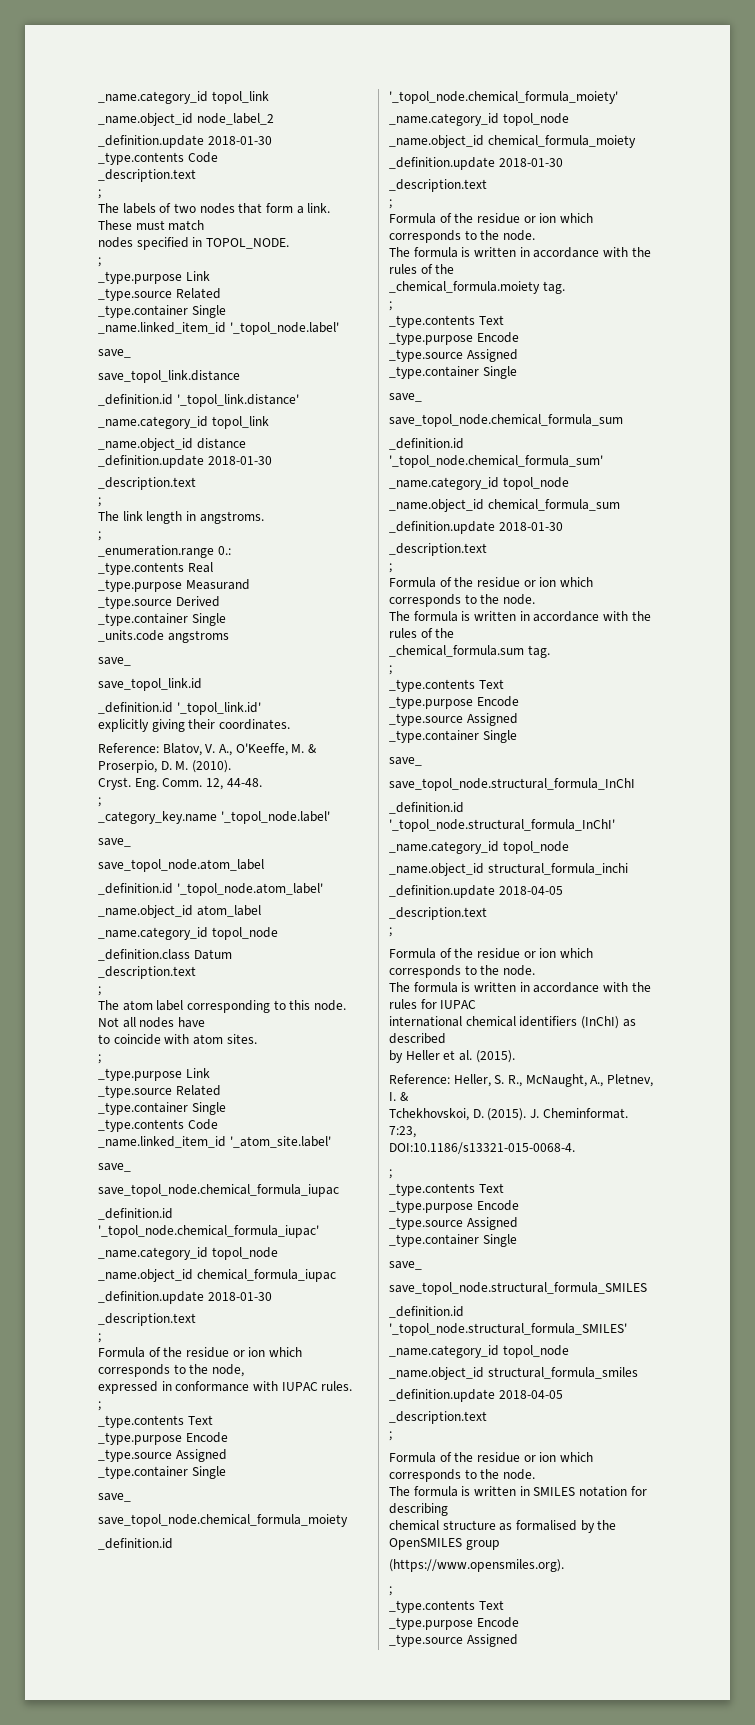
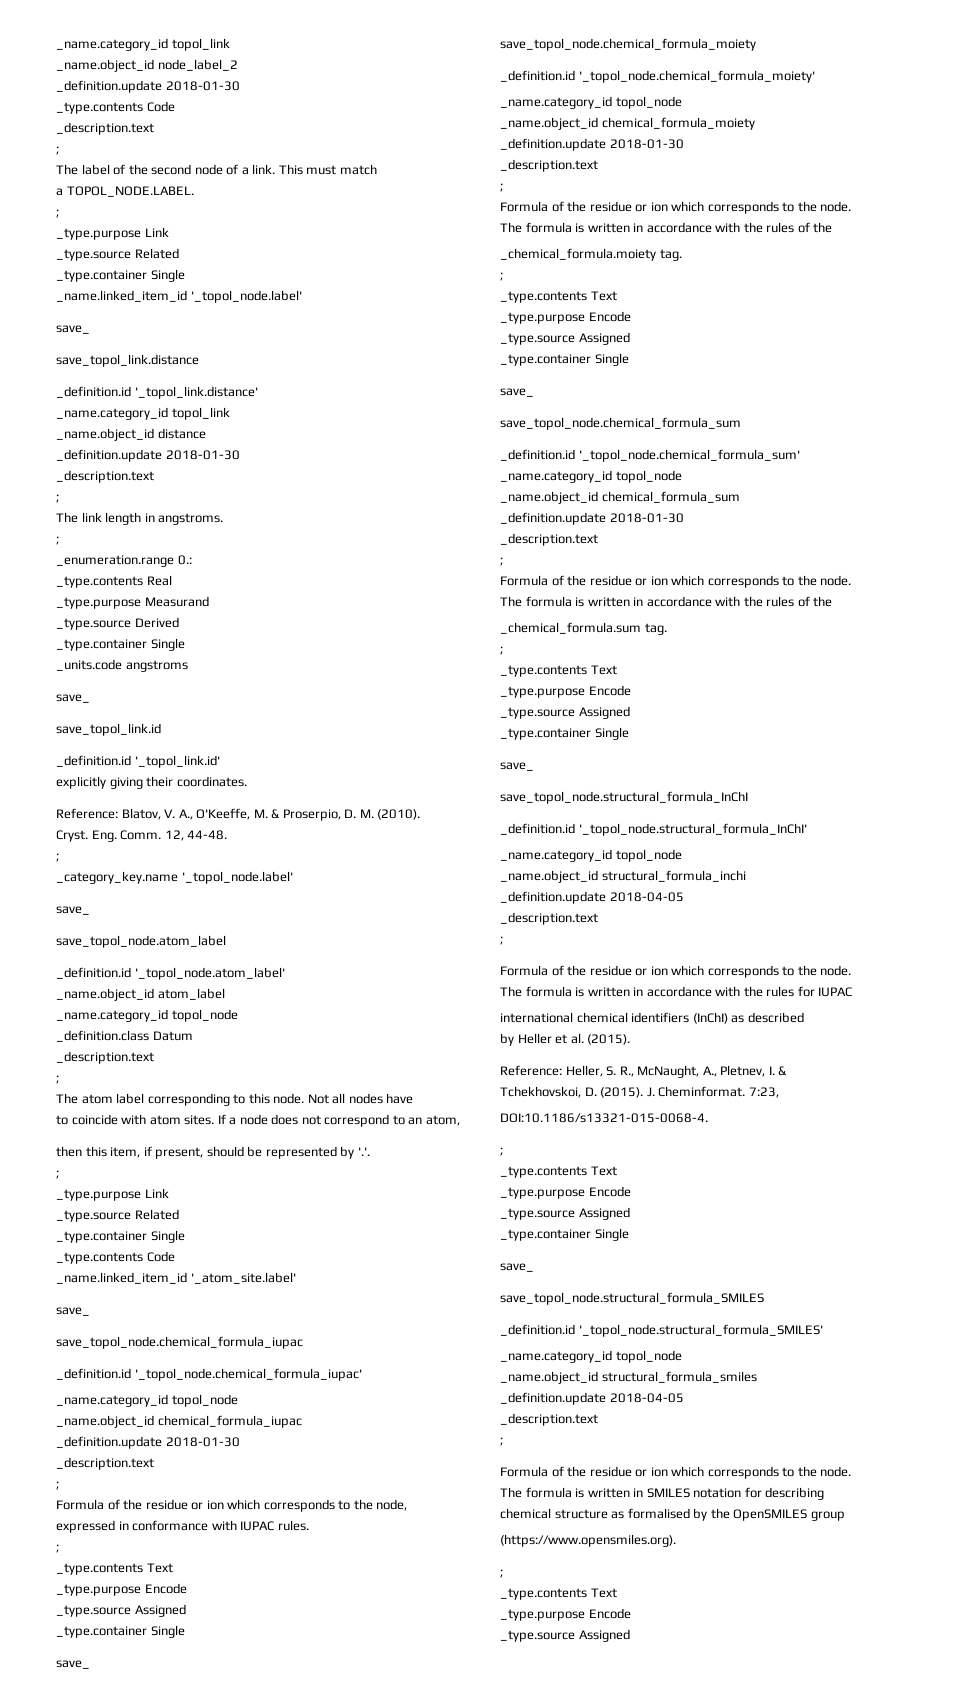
[122,203,293,214] labels of two nodes that form -> [81,164,239,175] label of the second node of
[98,220,132,230] These -> [278,164,303,175] This
[98,237,289,250] nodes specified in TOPOL_NODE. -> [56,186,194,197] a TOPOL_NODE.LABEL.
(257, 1039) none -> [217,1114,460,1127] [56,1146,370,1159] If a node does not correspond to an atom, // then this item, if present, should be represented by '.'.

